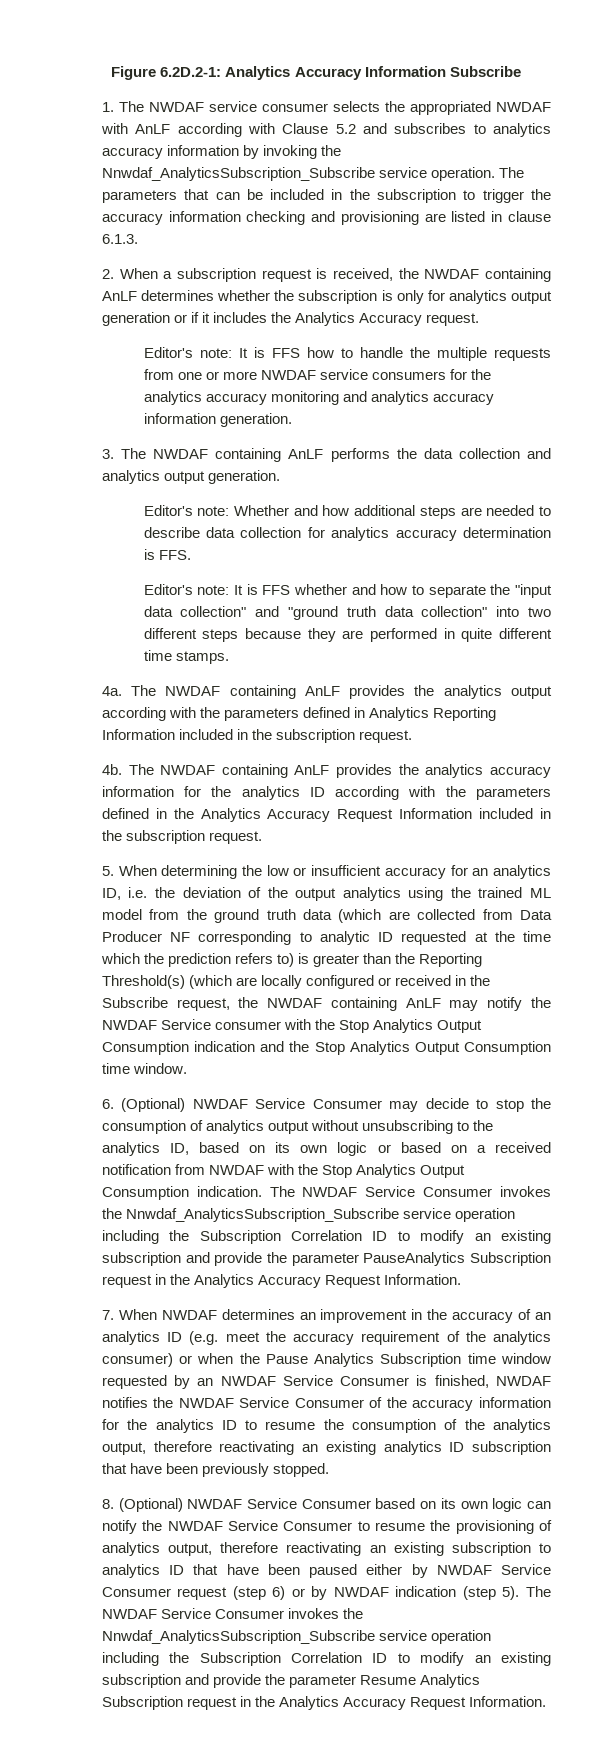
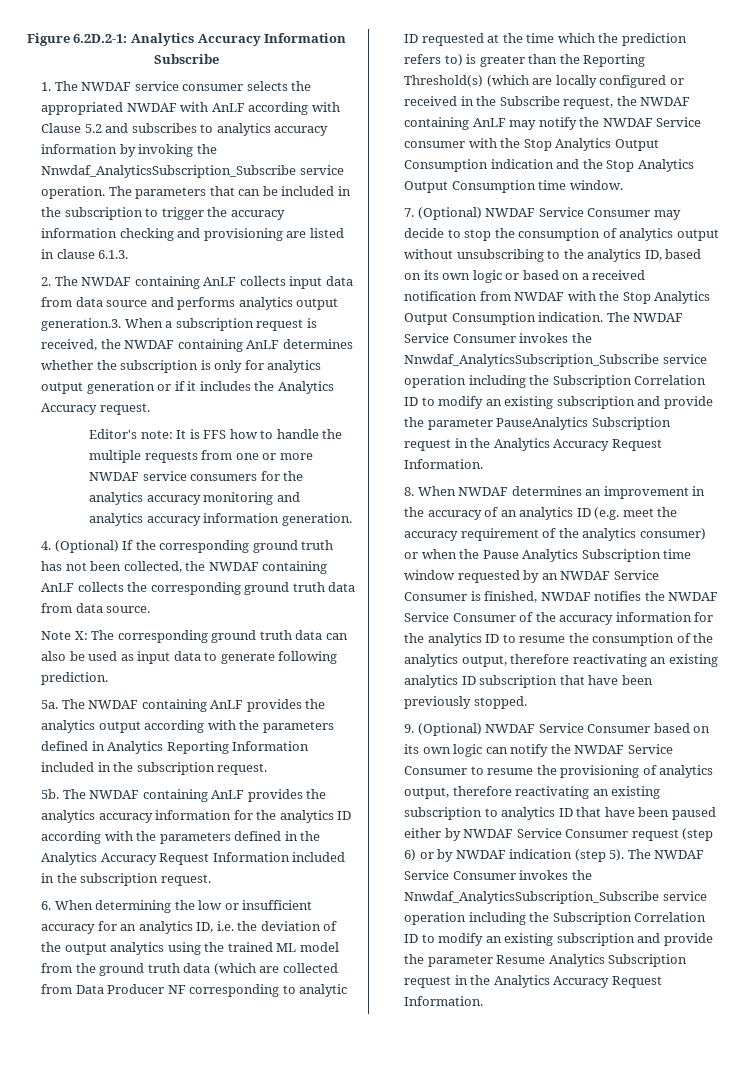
(114, 274) none -> [54,276,353,289] [41,297,339,310] [41,318,122,331] The NWDAF containing AnLF collects input data from data source and performs analytics output generation.3.
[101,448,551,462] [101,470,280,484] [143,505,552,519] [143,527,551,541] [143,549,191,560] [143,584,553,598] [143,606,551,620] [143,628,552,642] [143,650,229,664] [101,686,122,696] 3. The NWDAF containing AnLF performs the data collection and analytics output generation. // Editor's note: Whether and how additional steps are needed to describe data collection for analytics accuracy determination is FFS. // Editor's note: It is FFS whether and how to separate the "input data collection" and "ground truth data collection" into two different steps because they are performed in quite different time stamps. // 4a. -> [41,540,334,553] [41,561,328,574] [41,582,356,595] [41,603,151,613] [41,630,348,643] [41,651,338,664] [41,672,109,685] [41,700,59,709] 4. (Optional) If the corresponding ground truth has not been collected, the NWDAF containing AnLF collects the corresponding ground truth data from data source. // Note X: The corresponding ground truth data can also be used as input data to generate following prediction. // 5a.
[101,764,122,775] 4b. -> [41,789,60,799] 5b.
[101,866,114,876] 5. -> [41,901,52,910] 6.
[101,1099,114,1109] 6. -> [404,208,415,217] 7.
[101,1310,114,1320] 7. -> [404,487,415,496] 8.
[101,1499,114,1509] 8. -> [404,724,415,733] 9.

